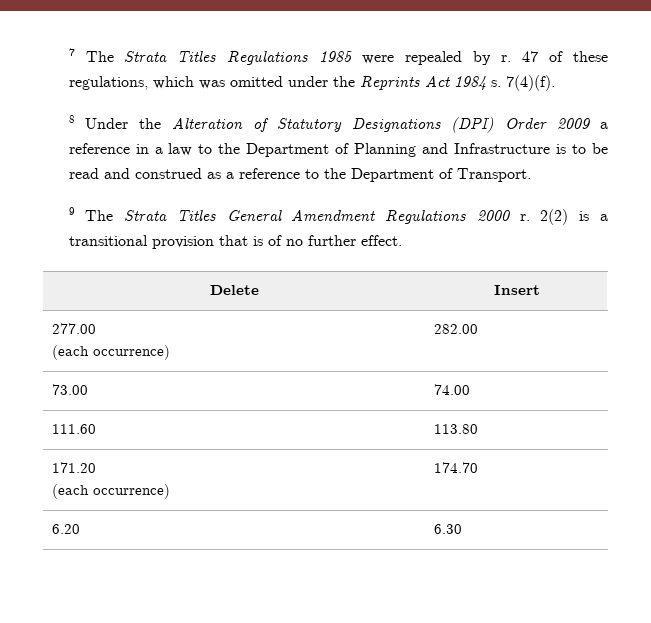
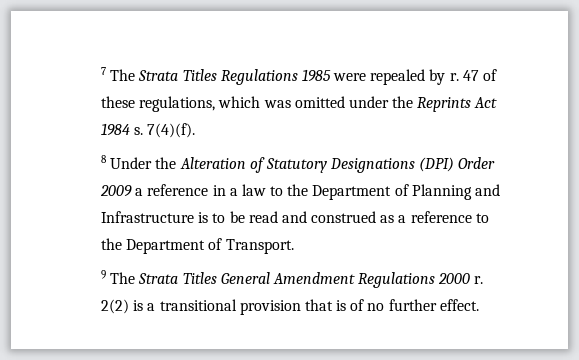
[210,285,259,295] [493,285,540,295] [51,323,96,334] [51,345,170,360] [433,324,478,334] [51,384,88,395] [433,384,470,395] [51,424,96,434] [433,424,478,434] [51,462,96,473] [51,484,170,499] [433,462,478,473] [51,524,80,534] [433,524,462,534] // Delete | Insert // 277.00 // (each occurrence) | 282.00 // 73.00 | 74.00 // 111.60 | 113.80 // 171.20 // (each occurrence) | 174.70 // 6.20 | 6.30 -> (479, 305) none

